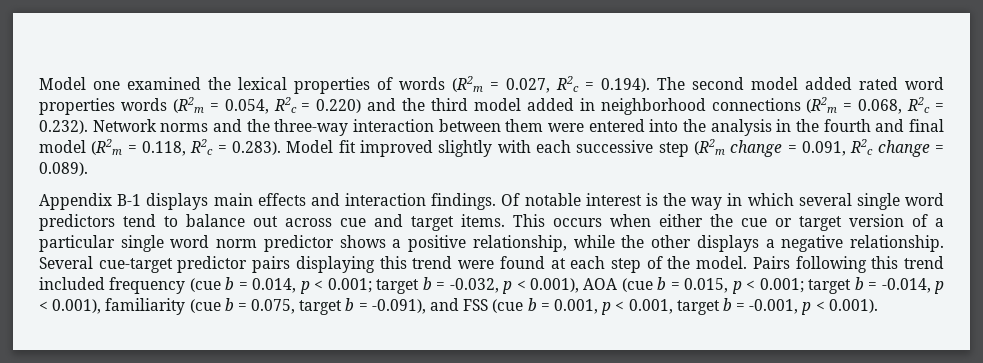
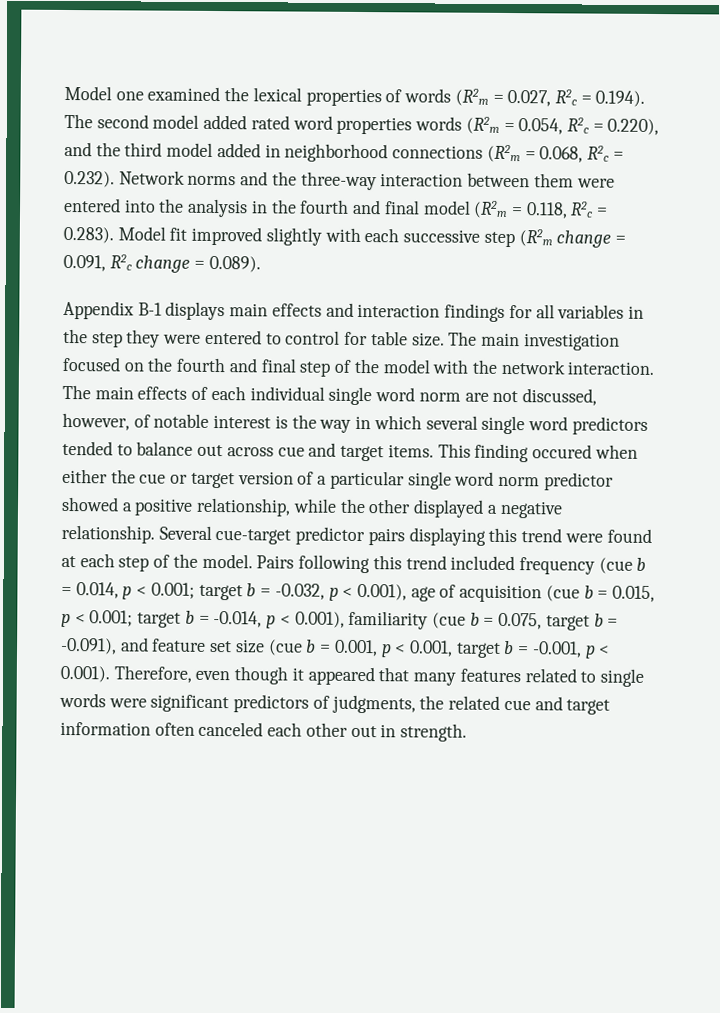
[316,99,362,113] 0.220) -> [607,118,660,136] 0.220),
[431,193,521,210] findings. Of -> [444,303,644,322] [63,328,620,351] [62,356,655,377] [62,384,597,406] [62,412,151,431] findings for all variables in the step they were entered to control for table size. The main investigation focused on the fourth and final step of the model with the network interaction. The main effects of each individual single word norm are not discussed, however, of
[123,214,156,227] tend -> [62,440,113,456] tended
[553,218,602,227] occurs -> [474,443,592,463] finding occured
[339,235,386,248] shows -> [61,496,119,512] showed
[696,235,759,252] displays -> [413,499,485,518] displayed
[583,278,618,290] AOA -> [410,584,543,603] age of acquisition
[463,299,489,311] FSS -> [152,638,265,654] feature set size
(878, 306) none -> [113,665,644,687] [59,692,611,715] [60,721,468,742] Therefore, even though it appeared that many features related to single words were significant predictors of judgments, the related cue and target information often canceled each other out in strength.

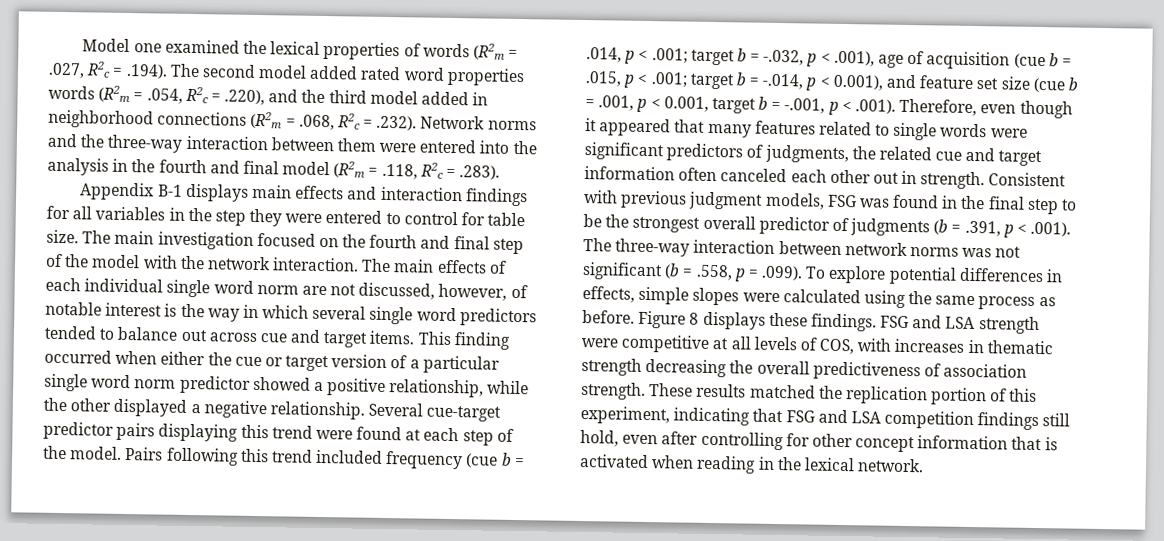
[507,89,646,107] 0.027, R2c = 0.194). -> [48,61,168,79] .027, R2c = .194).
[518,117,660,136] 0.054, R2c = 0.220), -> [146,86,266,106] .054, R2c = .220),
[539,145,624,163] [64,170,115,188] 0.068, R2c = 0.232). -> [298,113,418,131] .068, R2c = .232).
[525,201,609,219] [63,226,626,248] [63,254,261,273] 0.118, R2c = 0.283). Model fit improved slightly with each successive step (R2m change = 0.091, R2c change = 0.089). -> [381,162,501,180] .118, R2c = .283).
[531,444,592,459] occured -> [44,349,112,364] occurred
[75,582,407,601] 0.014, p < 0.001; target b = -0.032, p < 0.001), -> [586,47,875,67] .014, p < .001; target b = -.032, p < .001),
[612,585,656,603] [61,610,619,631] [60,637,117,655] 0.015, p < 0.001; target b = -0.014, p < 0.001), familiarity (cue b = 0.075, target b = -0.091), -> [585,71,884,91] .015, p < .001; target b = -.014, p < 0.001),
[333,639,378,657] 0.001, -> [598,95,635,111] .001,
[531,641,611,659] [60,665,110,683] -0.001, p < 0.001). -> [784,98,897,115] -.001, p < .001).
(468, 732) none -> [988,172,1067,187] [584,190,1078,215] [583,214,1072,238] [583,238,1022,258] [582,262,1064,285] [582,286,1056,310] [582,310,1040,335] [581,334,1053,355] [581,358,1028,381] [581,382,1038,406] [580,405,1071,431] [580,429,1058,453] [579,453,925,474] Consistent with previous judgment models, FSG was found in the final step to be the strongest overall predictor of judgments (b = .391, p < .001). The three-way interaction between network norms was not significant (b = .558, p = .099). To explore potential differences in effects, simple slopes were calculated using the same process as before. Figure 8 displays these findings. FSG and LSA strength were competitive at all levels of COS, with increases in thematic strength decreasing the overall predictiveness of association strength. These results matched the replication portion of this experiment, indicating that FSG and LSA competition findings still hold, even after controlling for other concept information that is activated when reading in the lexical network.

